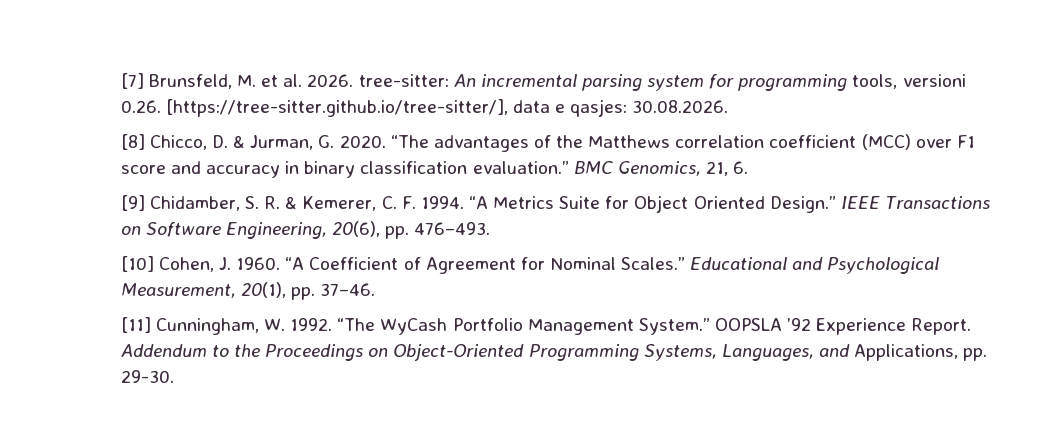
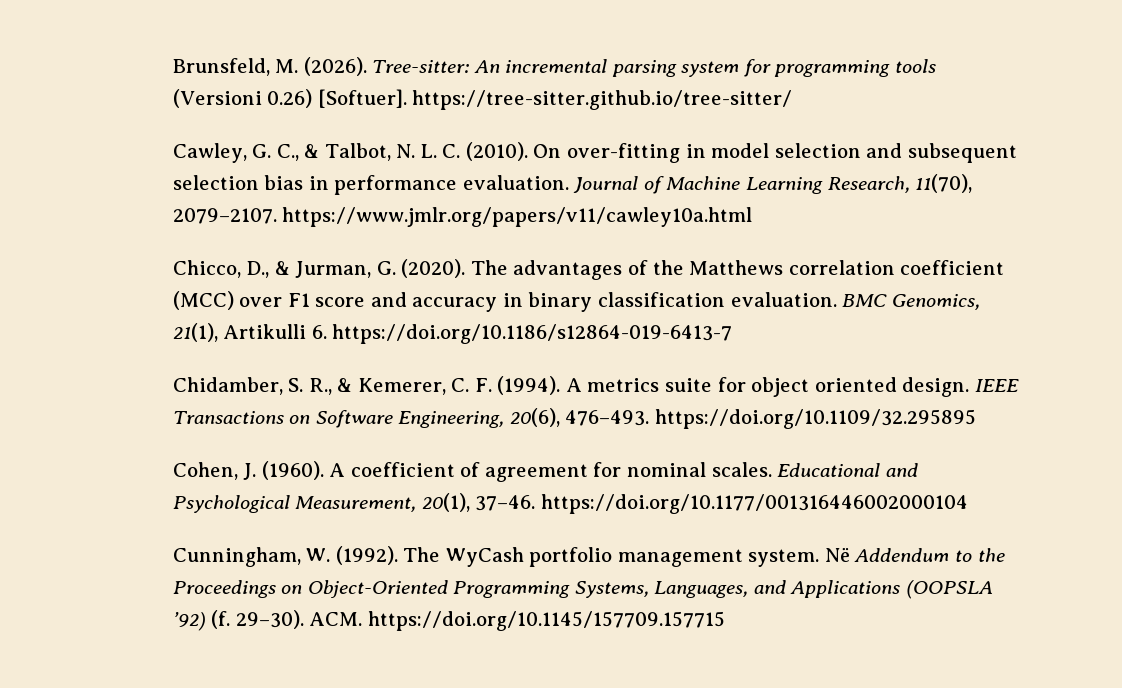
[120,73,144,89] [7] -> (172, 67) none
[261,74,449,87] et al. 2026. tree-sitter: -> [303,57,470,76] (2026). Tree-sitter:
[852,74,966,89] [120,99,729,117] [120,134,229,150] tools, versioni 0.26. [https://tree-sitter.github.io/tree-sitter/], data e qasjes: 30.08.2026. // [8] Chicco, D. -> [895,59,937,73] [172,89,793,110] [172,142,1017,163] [172,174,973,195] [172,207,753,227] [172,260,270,278] tools (Versioni 0.26) [Softuer]. https://tree-sitter.github.io/tree-sitter/ // Cawley, G. C., & Talbot, N. L. C. (2010). On over-fitting in model selection and subsequent selection bias in performance evaluation. Journal of Machine Learning Research, 11(70), 2079–2107. https://www.jmlr.org/papers/v11/cawley10a.html // Chicco, D.,
[339,135,429,148] 2020. “The -> [401,259,508,278] (2020). The
[472,161,569,174] evaluation.” -> [730,292,837,307] evaluation.
[705,161,728,176] 21, -> [172,323,307,342] 21(1), Artikulli
[120,195,145,211] // [9] -> [332,324,733,344] https://doi.org/10.1186/s12864-019-6413-7 //
[264,196,281,209] R. -> [308,378,332,395] R.,
[420,195,836,213] 1994. “A Metrics Suite for Object Oriented Design.” -> [497,376,970,397] (1994). A metrics suite for object oriented design.
[385,226,410,239] pp. -> (560, 417) none
[120,256,154,272] // [10] -> [654,409,976,429] https://doi.org/10.1109/32.295895 //
[236,257,686,274] 1960. “A Coefficient of Agreement for Nominal Scales.” -> [261,461,772,482] (1960). A coefficient of agreement for nominal scales.
[291,287,316,300] pp. -> (470, 502) none
[120,317,151,333] // [11] -> [540,494,968,514] https://doi.org/10.1177/001316446002000104 //
[290,318,972,335] 1992. “The WyCash Portfolio Management System.” OOPSLA ’92 Experience Report. -> [335,546,850,567] (1992). The WyCash portfolio management system. Në
[854,344,988,361] [120,370,174,383] Applications, pp. 29-30. -> [790,580,993,599] [172,610,725,631] Applications (OOPSLA ’92) (f. 29–30). ACM. https://doi.org/10.1145/157709.157715

